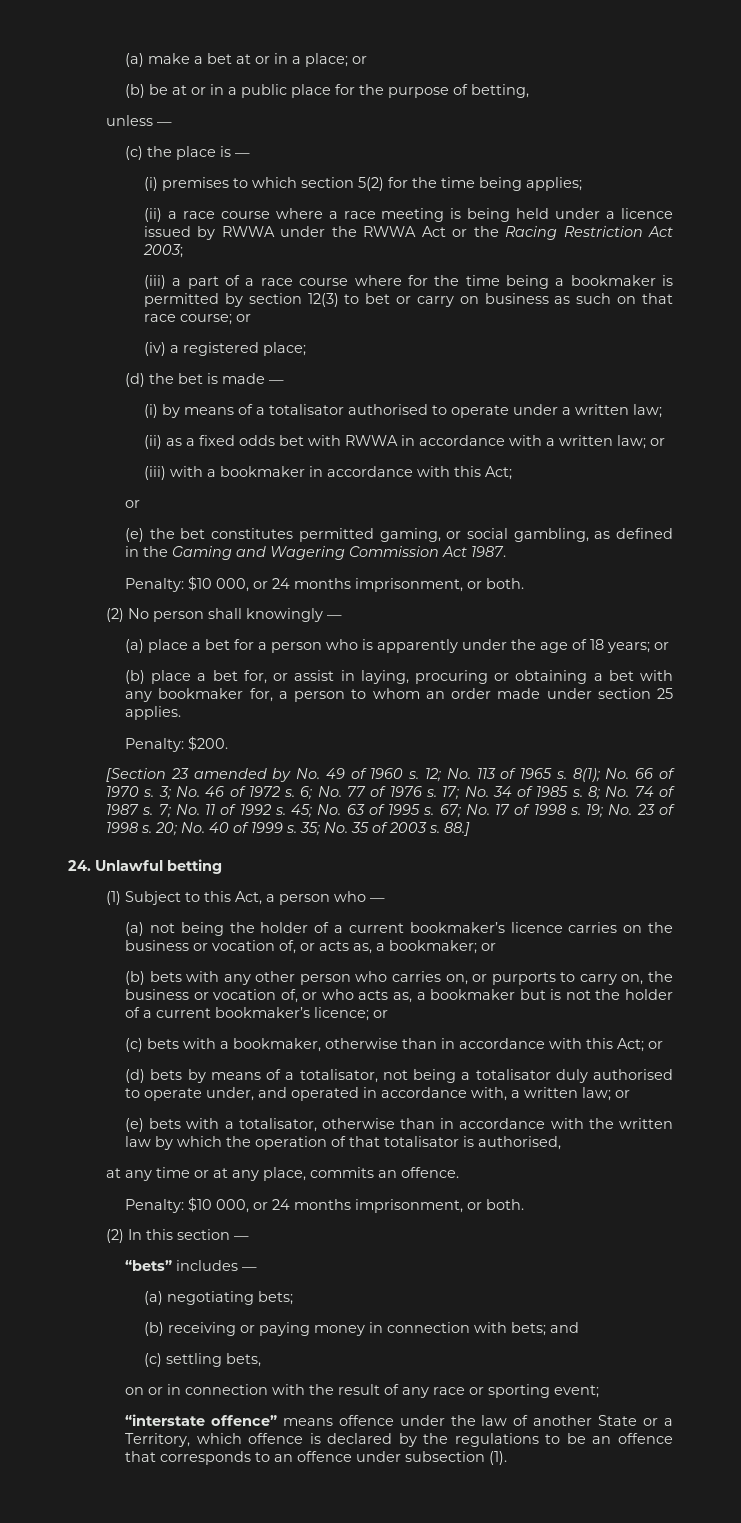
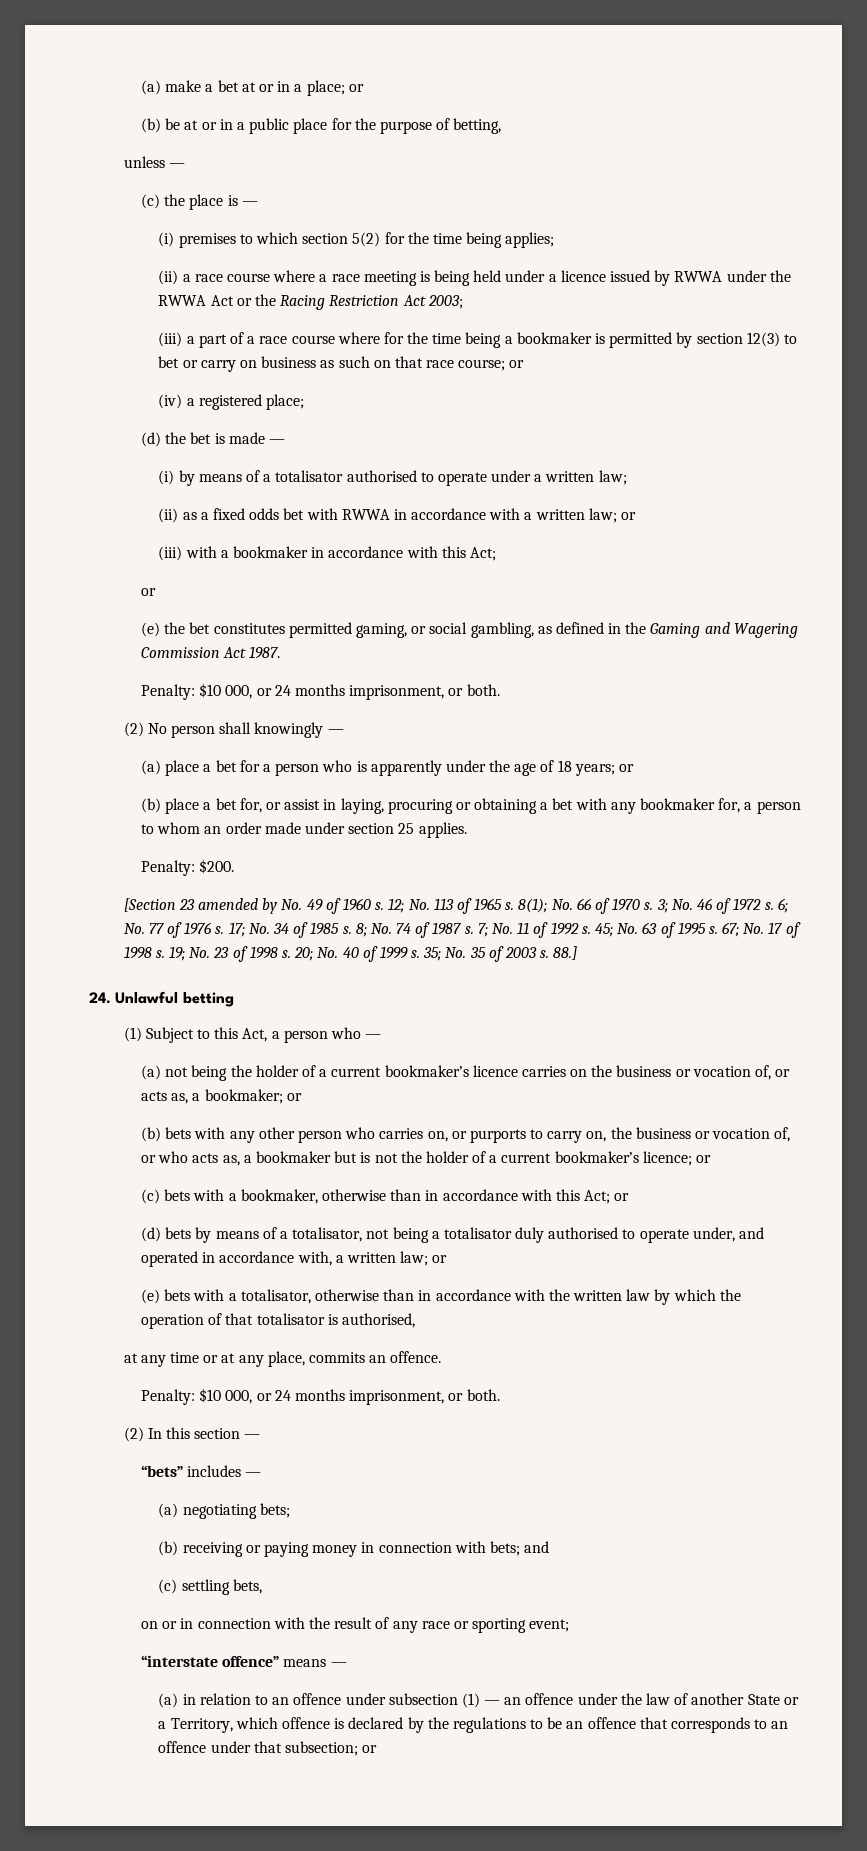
(333, 1422) none -> [330,1662,347,1667] [158,1693,522,1708] — // (a) in relation to an offence under subsection (1) — an
[405,1451,508,1465] subsection (1). -> [253,1741,378,1756] that subsection; or

